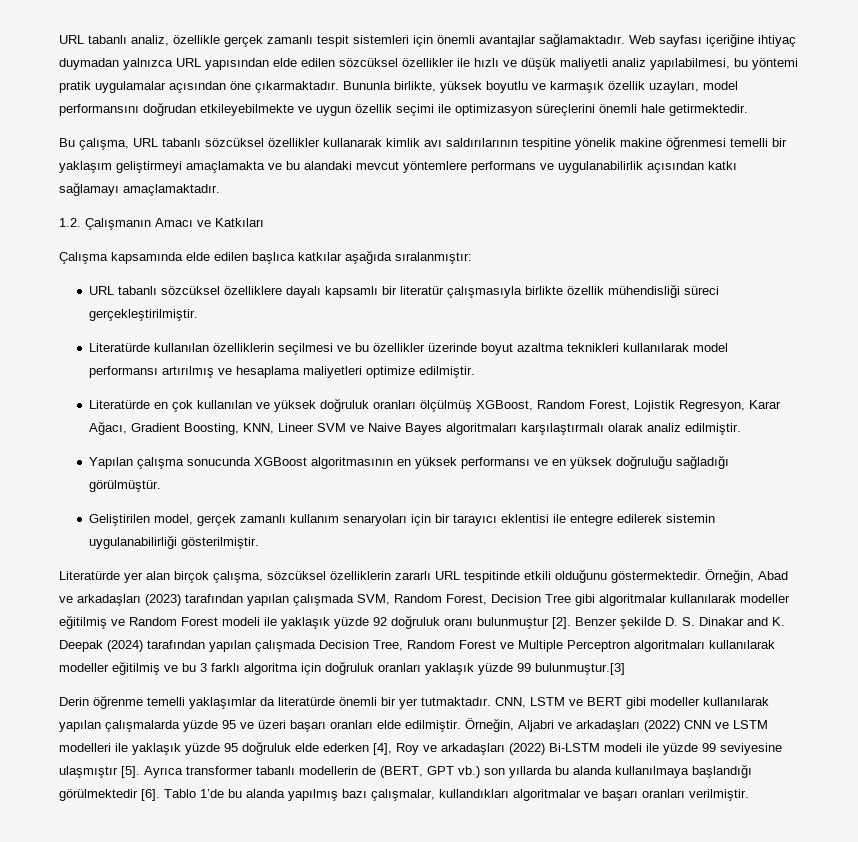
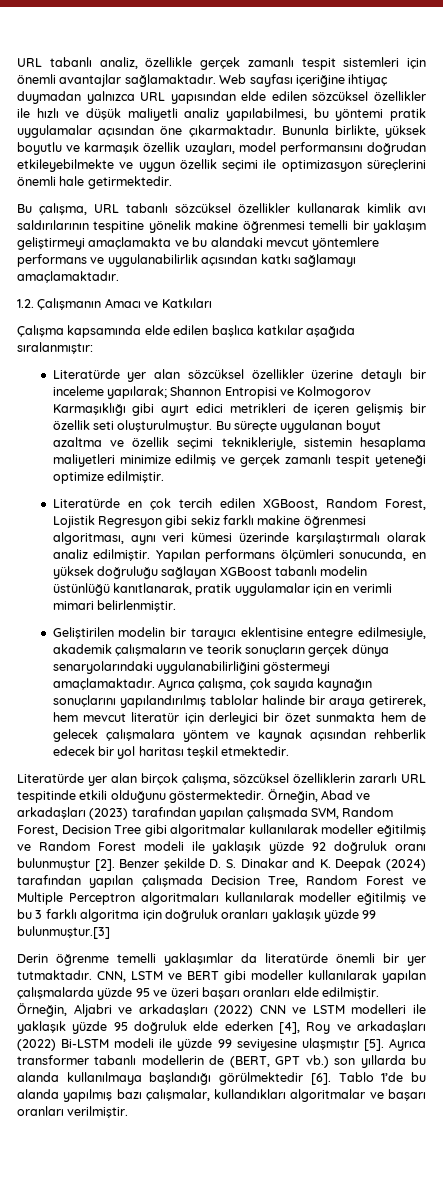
[89,284,720,298] [89,309,199,321] [89,343,729,355] [89,366,363,378] URL tabanlı sözcüksel özelliklere dayalı kapsamlı bir literatür çalışmasıyla birlikte özellik mühendisliği süreci gerçekleştirilmiştir. // Literatürde kullanılan özelliklerin seçilmesi ve bu özellikler üzerinde boyut azaltma teknikleri kullanılarak model performansı artırılmış ve hesaplama maliyetleri -> [52,369,427,382] [52,386,372,399] [52,403,426,416] [52,420,381,433] [52,437,426,450] [52,454,426,467] Literatürde yer alan sözcüksel özellikler üzerine detaylı bir inceleme yapılarak; Shannon Entropisi ve Kolmogorov Karmaşıklığı gibi ayırt edici metrikleri de içeren gelişmiş bir özellik seti oluşturulmuştur. Bu süreçte uygulanan boyut azaltma ve özellik seçimi teknikleriyle, sistemin hesaplama maliyetleri minimize edilmiş ve gerçek zamanlı tespit yeteneği
[197,398,782,412] [89,421,742,435] [89,455,730,469] [89,480,162,492] [89,514,716,526] [89,535,260,549] kullanılan ve yüksek doğruluk oranları ölçülmüş XGBoost, Random Forest, Lojistik Regresyon, Karar Ağacı, Gradient Boosting, KNN, Lineer SVM ve Naive Bayes algoritmaları karşılaştırmalı olarak analiz edilmiştir. // Yapılan çalışma sonucunda XGBoost algoritmasının en yüksek performansı ve en yüksek doğruluğu sağladığı görülmüştür. // Geliştirilen model, gerçek zamanlı kullanım senaryoları için bir tarayıcı eklentisi ile entegre edilerek sistemin uygulanabilirliği gösterilmiştir. -> [178,498,426,510] [52,515,366,528] [52,532,426,545] [52,549,426,562] [52,566,368,579] [52,583,392,596] [52,600,176,612] [52,627,427,640] [52,644,389,657] [52,661,331,674] [52,678,373,691] [52,695,426,708] [52,712,427,725] [52,729,426,742] [52,746,290,759] tercih edilen XGBoost, Random Forest, Lojistik Regresyon gibi sekiz farklı makine öğrenmesi algoritması, aynı veri kümesi üzerinde karşılaştırmalı olarak analiz edilmiştir. Yapılan performans ölçümleri sonucunda, en yüksek doğruluğu sağlayan XGBoost tabanlı modelin üstünlüğü kanıtlanarak, pratik uygulamalar için en verimli mimari belirlenmiştir. // Geliştirilen modelin bir tarayıcı eklentisine entegre edilmesiyle, akademik çalışmaların ve teorik sonuçların gerçek dünya senaryolarındaki uygulanabilirliğini göstermeyi amaçlamaktadır. Ayrıca çalışma, çok sayıda kaynağın sonuçlarını yapılandırılmış tablolar halinde bir araya getirerek, hem mevcut literatür için derleyici bir özet sunmakta hem de gelecek çalışmalara yöntem ve kaynak açısından rehberlik edecek bir yol haritası teşkil etmektedir.

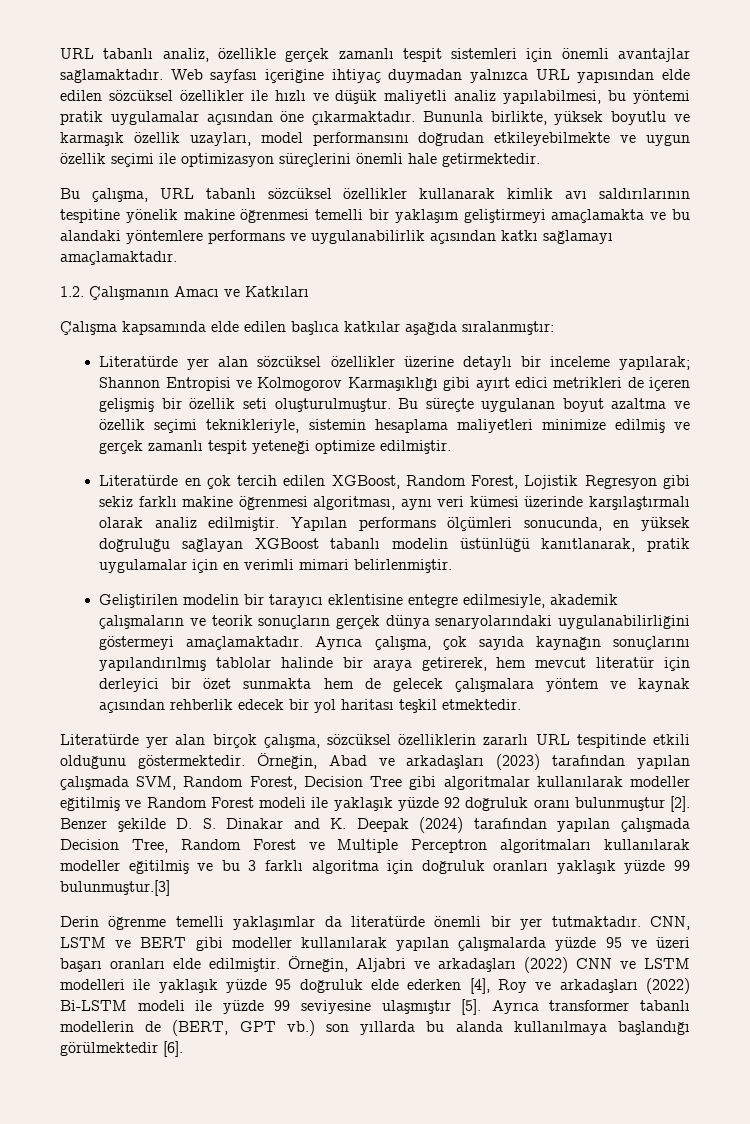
[265,238,309,247] mevcut -> (121, 235) none
[338,1072,427,1082] [17,1089,426,1102] [17,1106,129,1118] Tablo 1’de bu alanda yapılmış bazı çalışmalar, kullandıkları algoritmalar ve başarı oranları verilmiştir. -> (183, 1049) none

